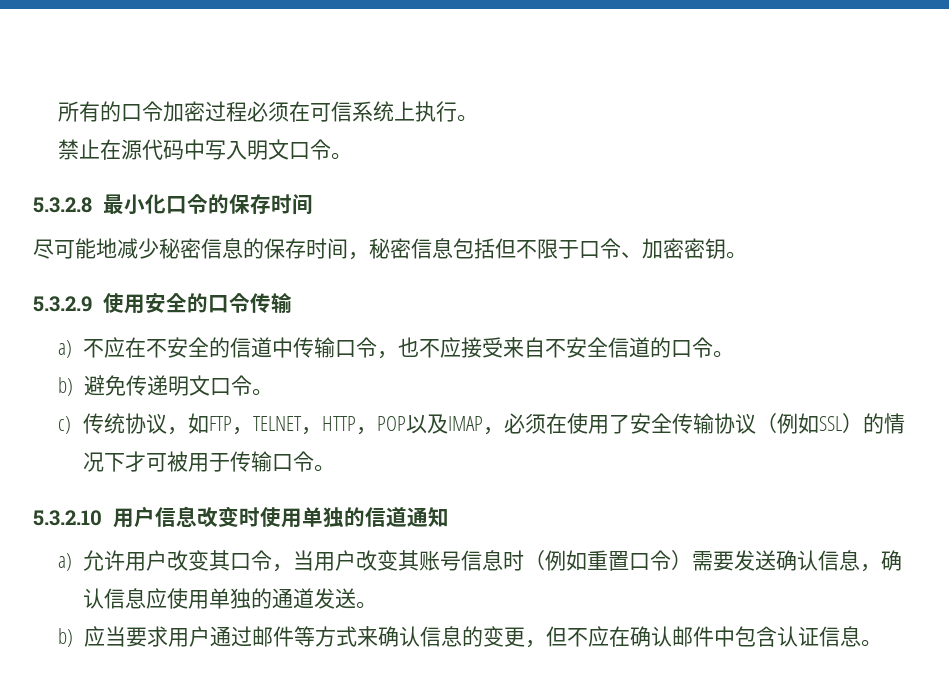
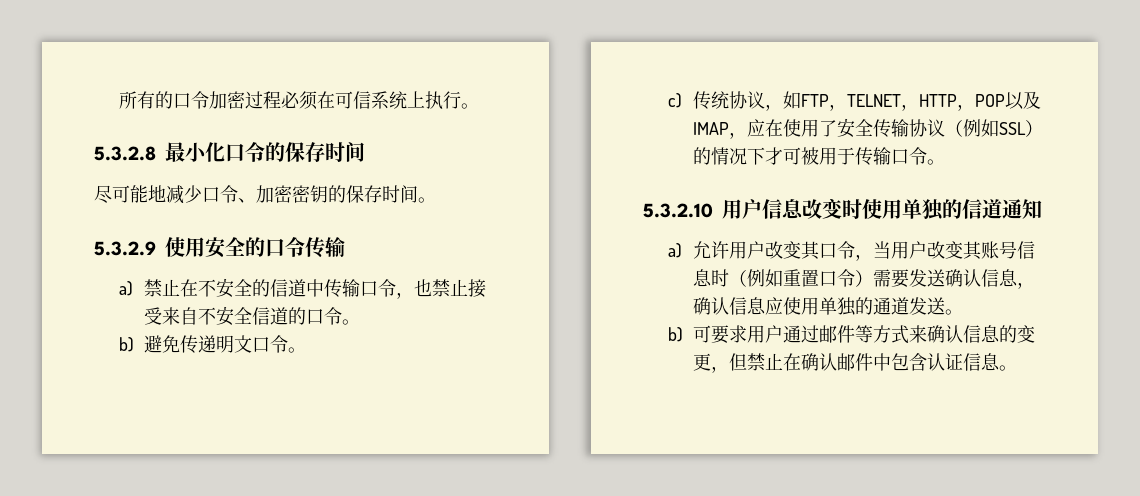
[58,139,353,160] // 禁止在源代码中写入明文口令。 -> (480, 106) none
[159,238,579,260] 秘密信息的保存时间，秘密信息包括但不限于 -> (202, 194) none
(726, 248) none -> [328,185,418,203] 的保存时间
[83,337,126,358] 不应 -> [144,279,181,297] 禁止
[419,337,462,358] 不应 -> [432,279,469,297] 禁止
[504,413,547,434] 必须 -> [747,119,766,137] 应
[83,626,126,647] 应当 -> [693,325,712,343] 可
[566,626,609,647] 不应 -> [747,353,784,371] 禁止

